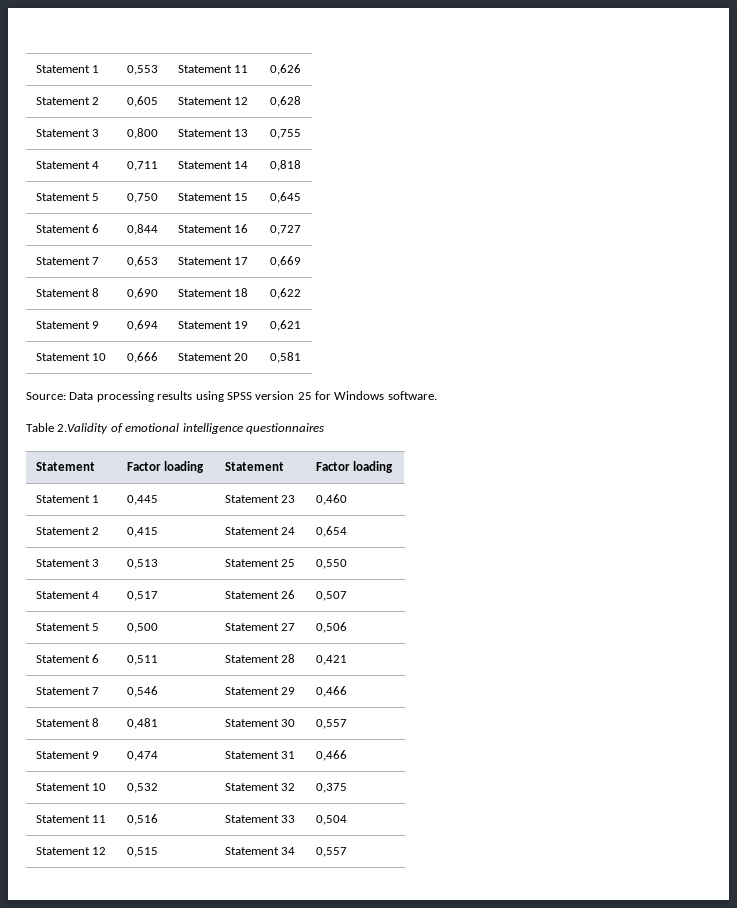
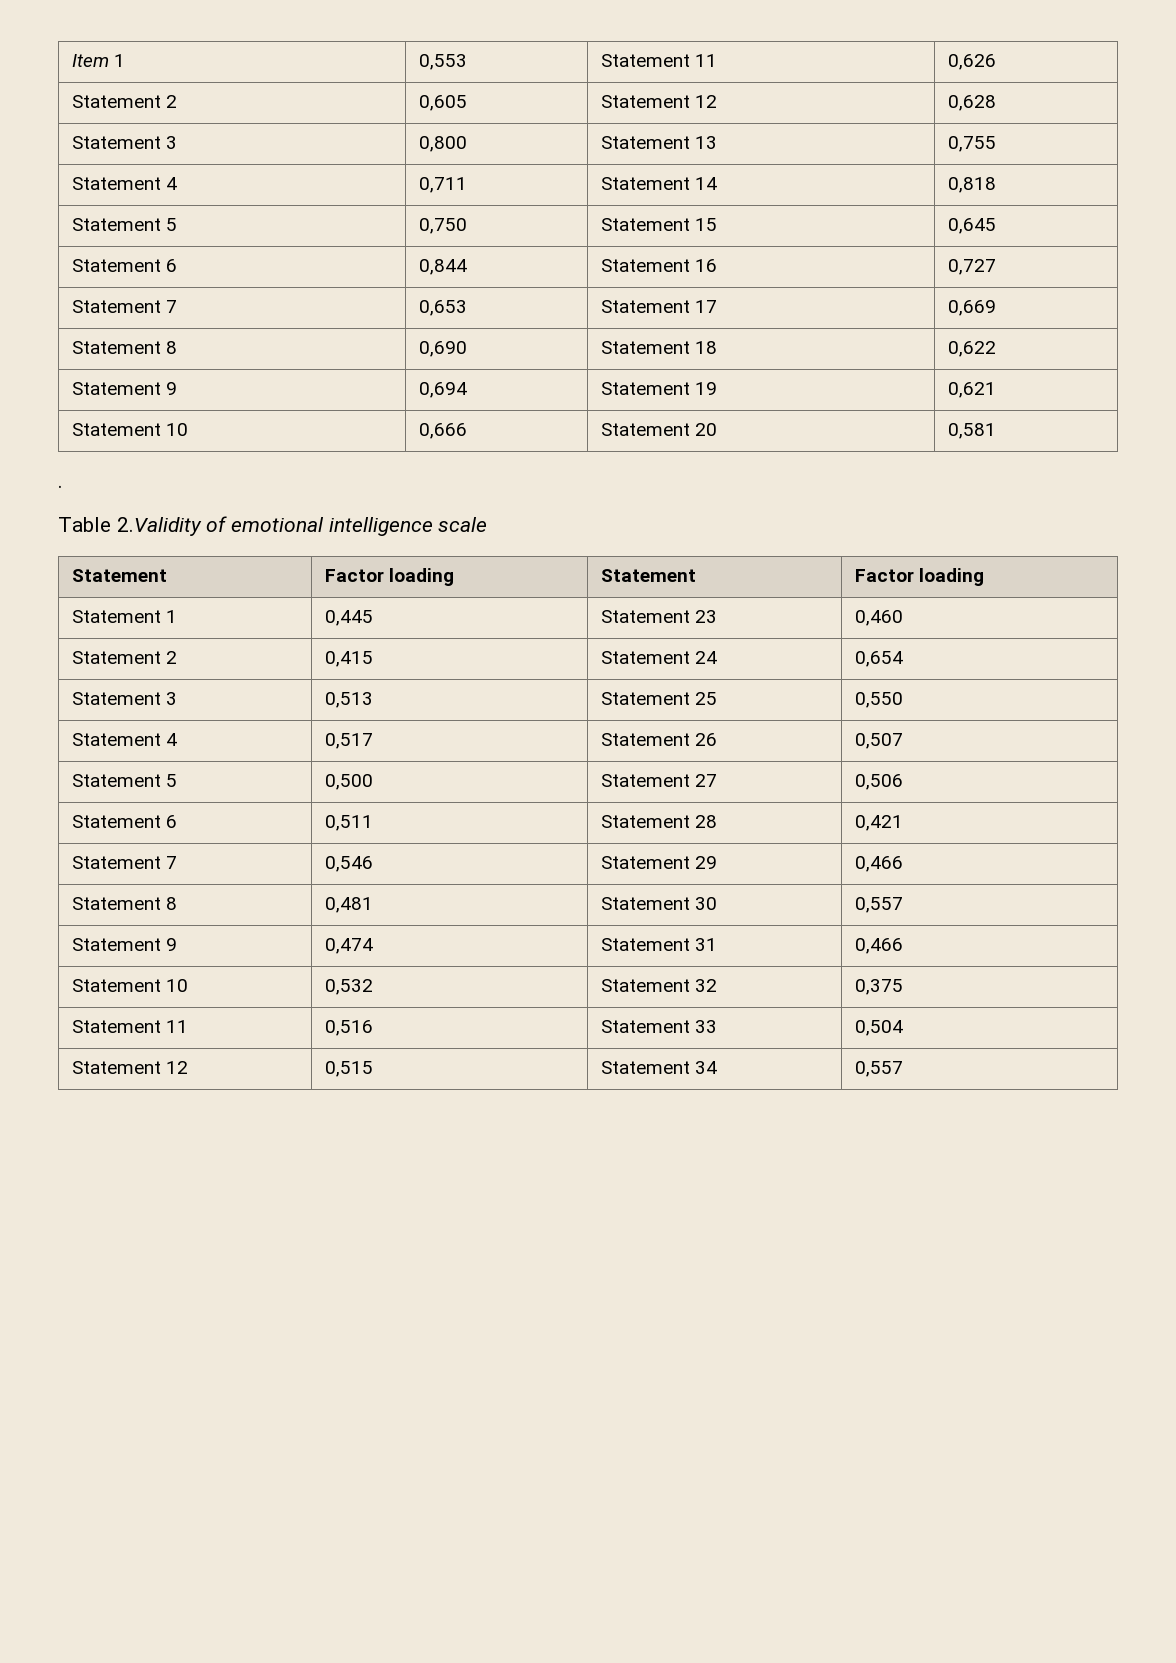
[35,65,90,73] Statement -> [71,54,109,67] Item
[26,391,437,402] Source: Data processing results using SPSS version 25 for Windows software. -> [58,485,63,488] .
[245,423,324,434] questionnaires -> [438,517,488,532] scale

